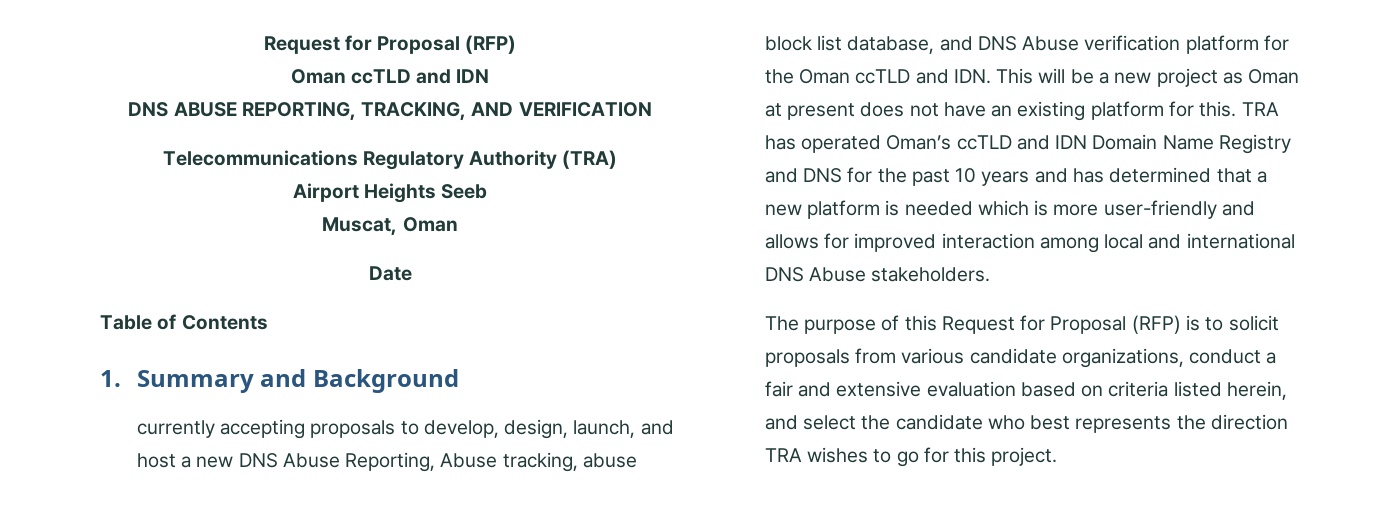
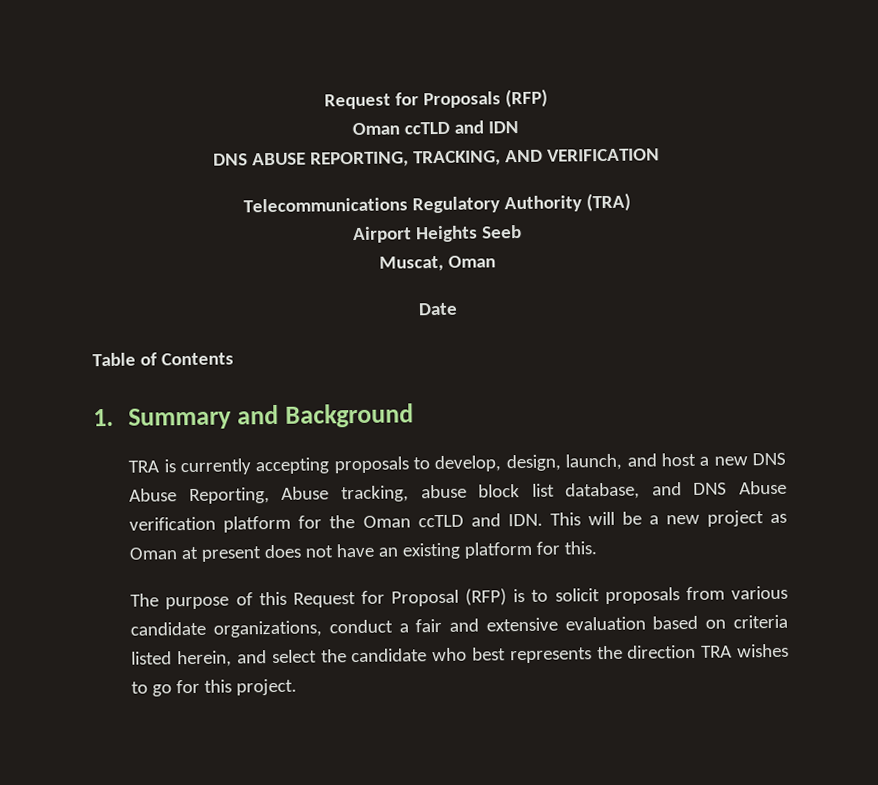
[263,35,461,54] Request for Proposal -> [323,91,501,110] Request for Proposals
(459, 381) none -> [128,459,176,473] TRA is
[1241,102,1279,116] [764,134,1291,154] [764,167,1267,186] [764,200,1255,219] [764,233,1295,253] [764,267,991,282] TRA has operated Oman’s ccTLD and IDN Domain Name Registry and DNS for the past 10 years and has determined that a new platform is needed which is more user-friendly and allows for improved interaction among local and international DNS Abuse stakeholders. -> (598, 548) none

